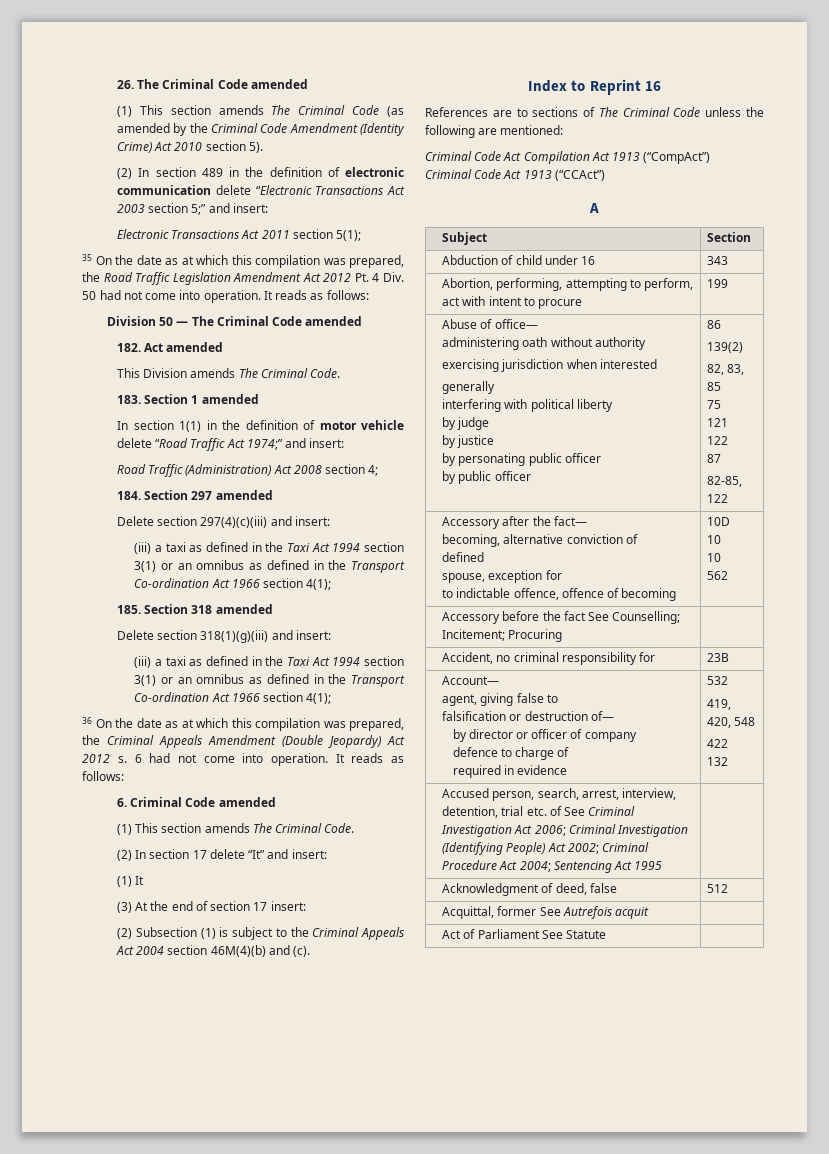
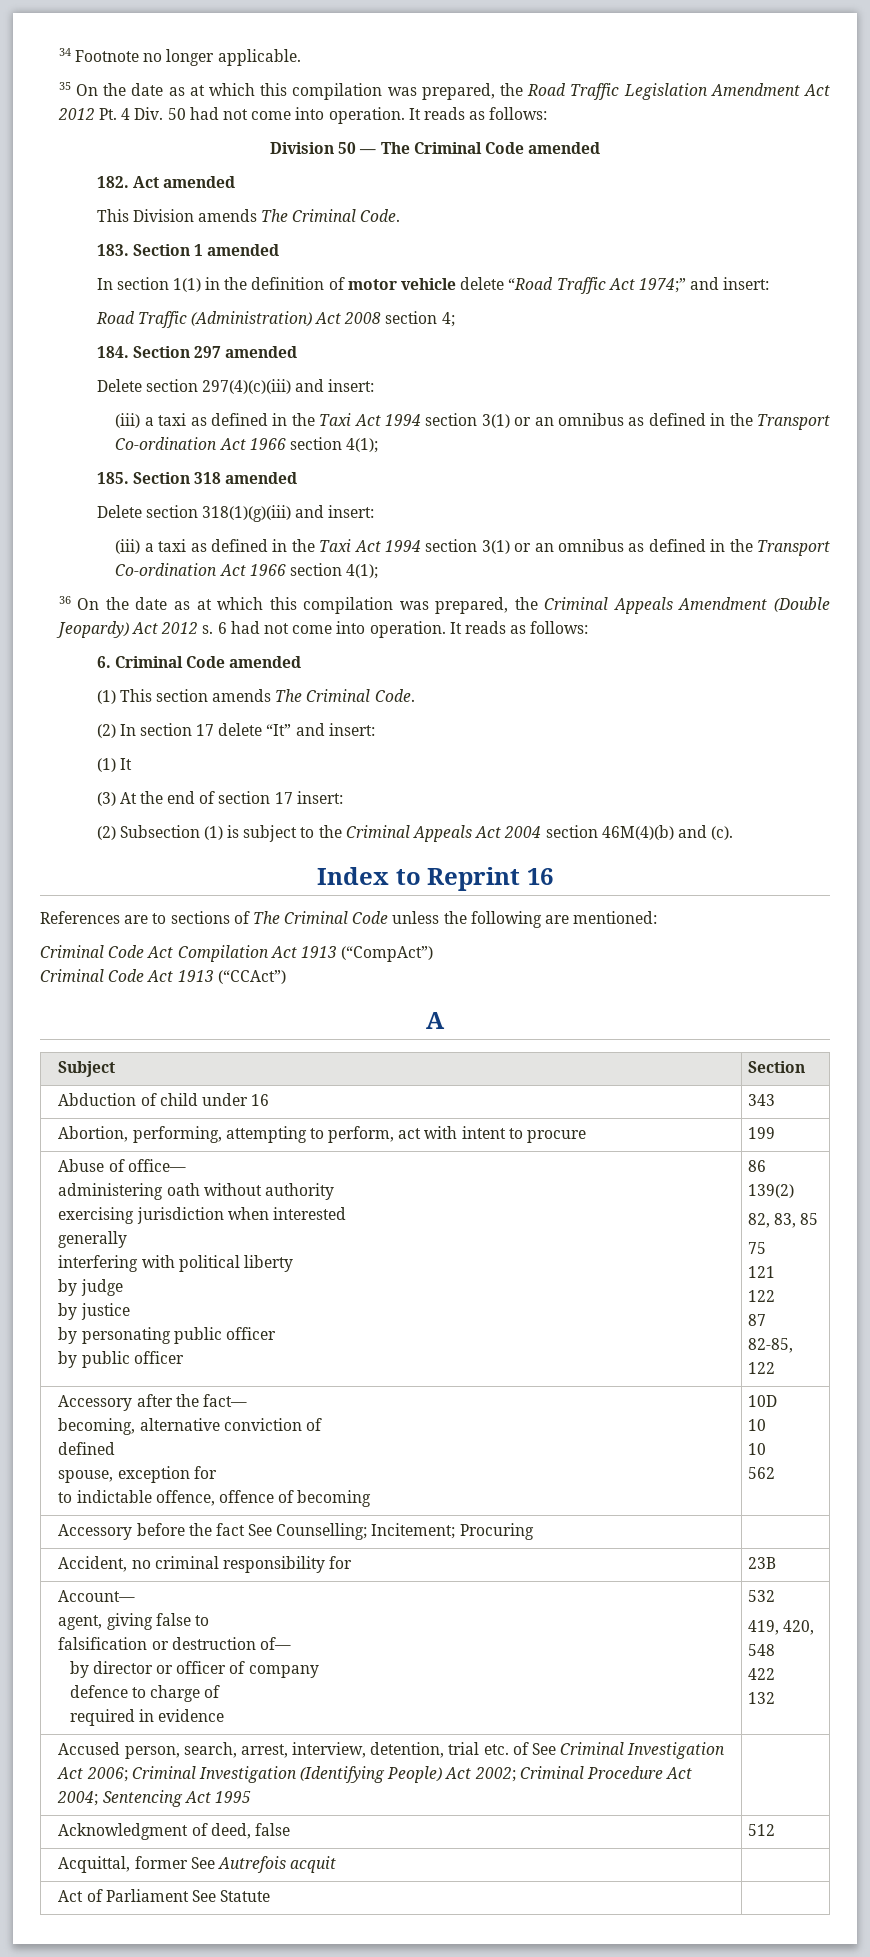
[117,79,308,89] [117,105,404,117] [117,123,405,136] [117,141,263,153] [117,167,404,179] [117,185,405,195] [117,203,268,215] [117,229,362,241] 26. The Criminal Code amended // (1) This section amends The Criminal Code (as amended by the Criminal Code Amendment (Identity Crime) Act 2010 section 5). // (2) In section 489 in the definition of electronic communication delete “Electronic Transactions Act 2003 section 5;” and insert: // Electronic Transactions Act 2011 section 5(1); -> [58,48,301,66] 34 Footnote no longer applicable.

